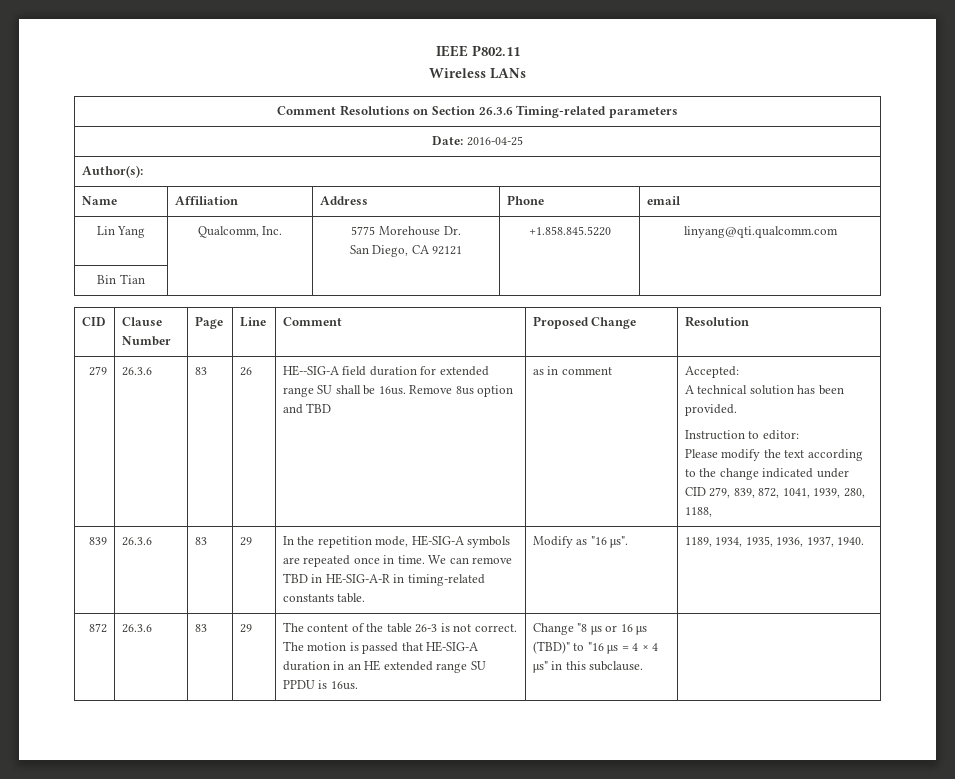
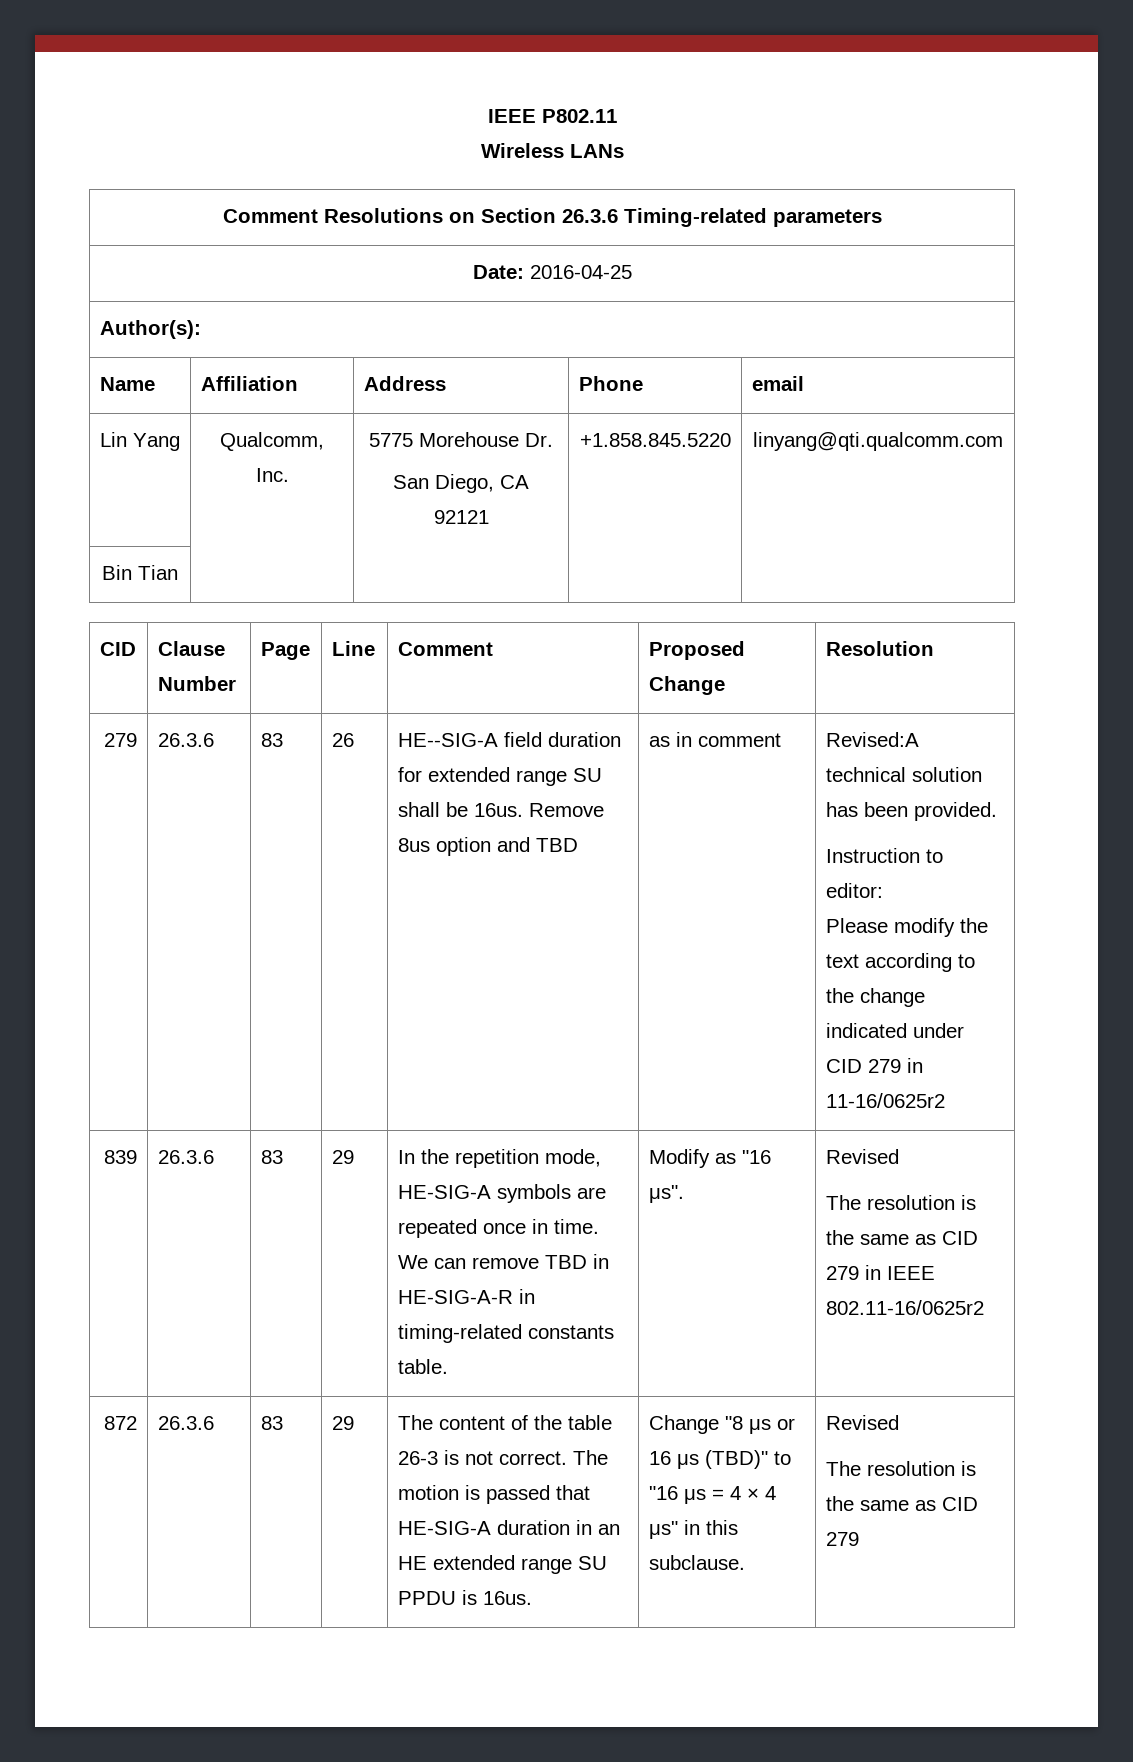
[684,366,739,378] [684,385,694,394] Accepted: // A -> [825,732,919,747] Revised:A
[709,487,865,498] [684,507,712,517] 279, 839, 872, 1041, 1939, 280, 1188, -> [867,1058,923,1073] [825,1093,945,1108] 279 in 11-16/0625r2
[684,536,865,547] 1189, 1934, 1935, 1936, 1937, 1940. -> [825,1149,899,1164] [825,1195,976,1210] [825,1230,978,1245] [825,1265,935,1280] [825,1300,984,1315] Revised // The resolution is the same as CID 279 in IEEE 802.11-16/0625r2
(644, 666) none -> [825,1415,899,1430] [825,1461,976,1476] [825,1496,978,1511] [825,1532,859,1546] Revised // The resolution is the same as CID 279

